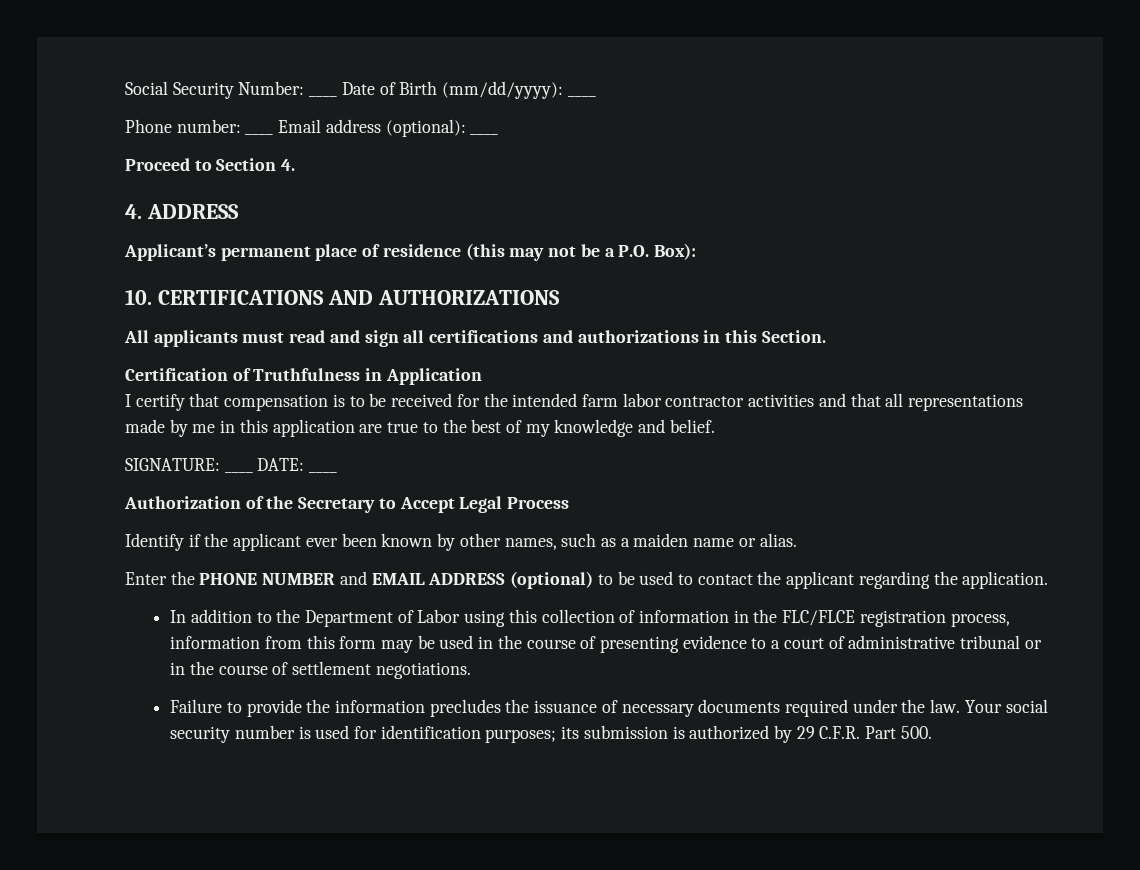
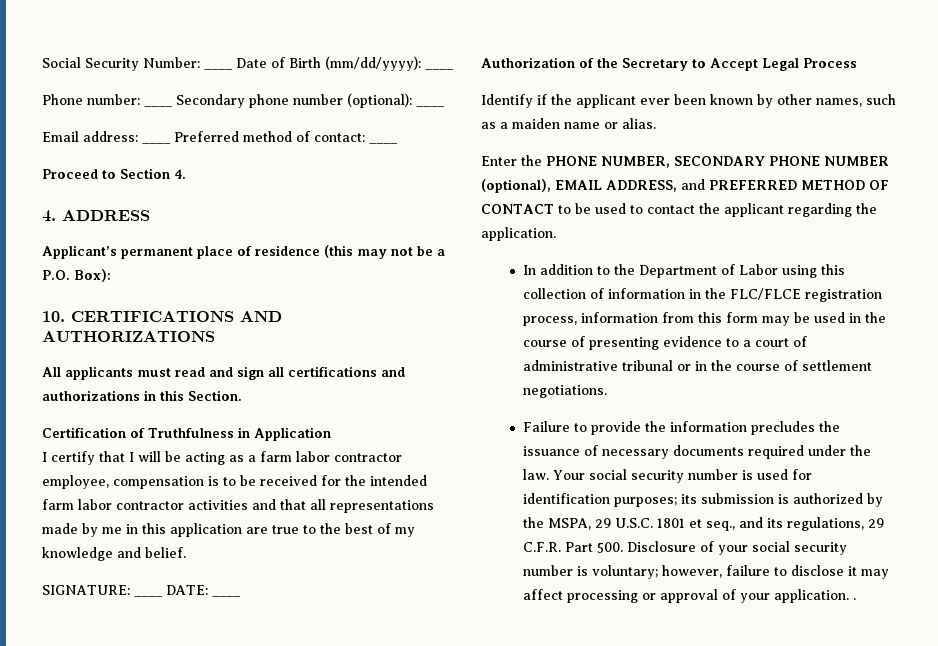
[278,119,466,137] Email address (optional): -> [176,93,445,108] [42,131,138,142] [142,142,171,144] [174,131,365,142] Secondary phone number (optional): ____ // Email address: ____ Preferred method of contact:
(220, 400) none -> [129,451,402,465] [42,475,109,489] I will be acting as a farm labor contractor employee,
[262,571,594,589] NUMBER and EMAIL ADDRESS (optional) -> [601,156,889,168] [481,179,889,193] [481,204,554,214] NUMBER, SECONDARY PHONE NUMBER (optional), EMAIL ADDRESS, and PREFERRED METHOD OF CONTACT
[796,726,932,739] 29 C.F.R. Part 500. -> [522,517,884,531] [522,541,847,555] [522,565,889,579] [522,589,856,603] the MSPA, 29 U.S.C. 1801 et seq., and its regulations, 29 C.F.R. Part 500. Disclosure of your social security number is voluntary; however, failure to disclose it may affect processing or approval of your application. .

